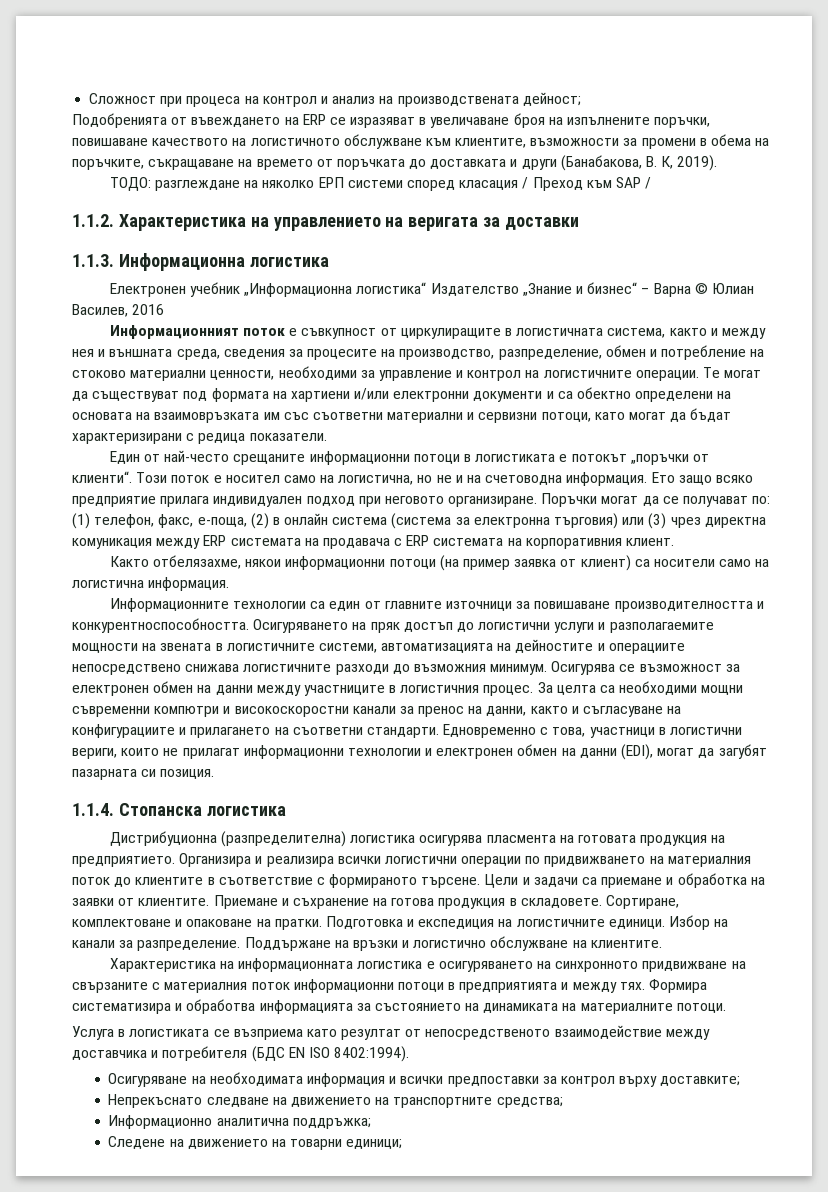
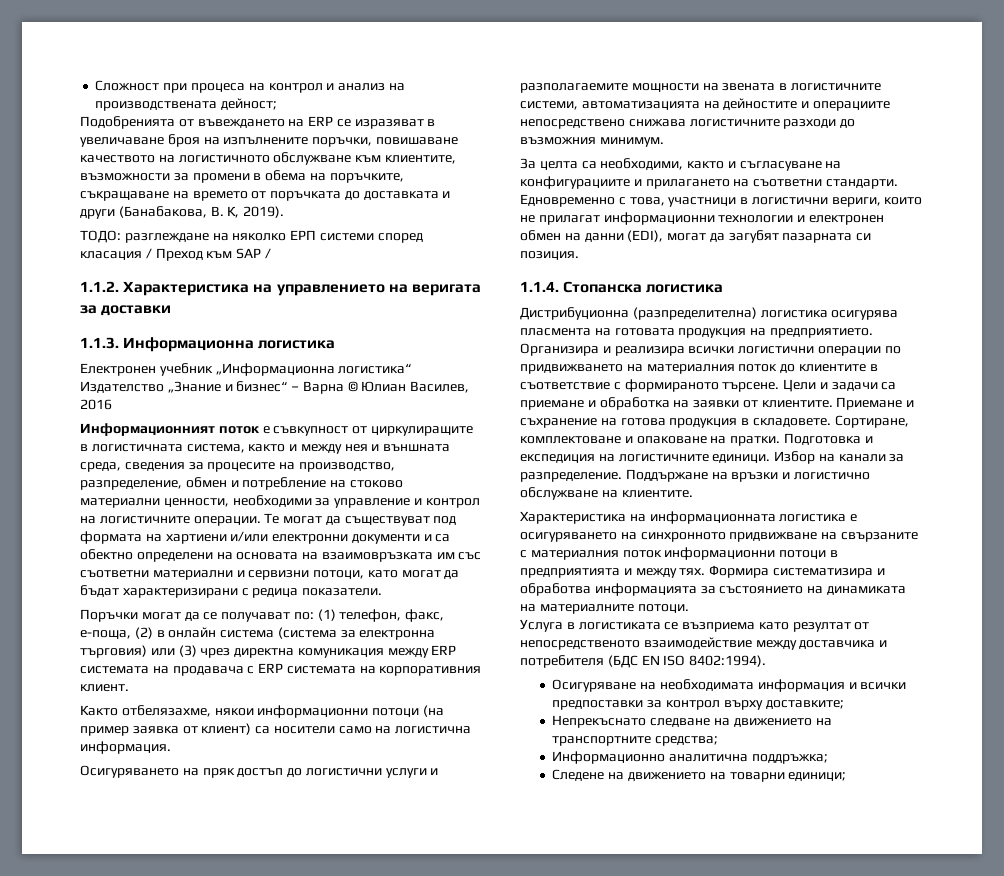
[109,450,709,465] [72,471,753,486] [72,496,538,507] Един от най-често срещаните информационни потоци в логистиката е потокът „поръчки от клиенти“. Този поток е носител само на логистична, но не и на счетоводна информация. Ето защо всяко предприятие прилага индивидуален подход при неговото организиране. -> (383, 592) none
[109,598,764,612] [72,618,249,633] Информационните технологии са един от главните източници за повишаване производителността и конкурентноспособността. -> (171, 747) none
[551,661,740,675] [72,681,744,696] [72,706,527,717] Осигурява се възможност за електронен обмен на данни между участниците в логистичния процес. За целта са необходими мощни съвременни компютри и високоскоростни канали за пренос на данни, -> [520,158,684,170] // За целта са необходими,

